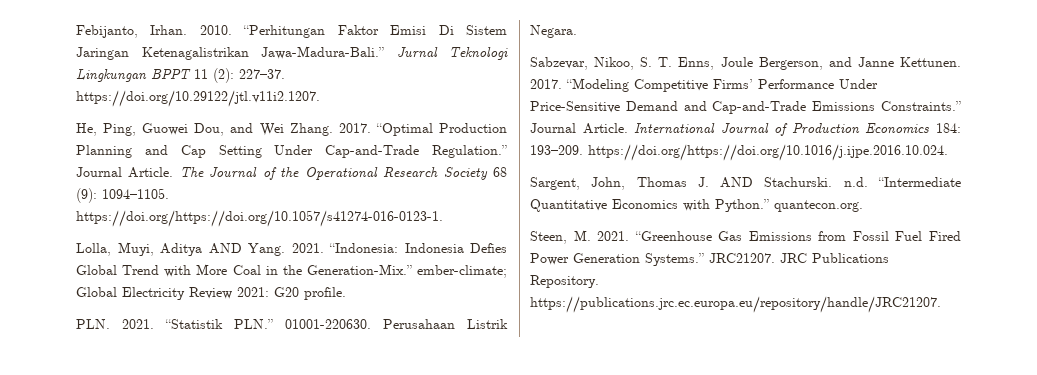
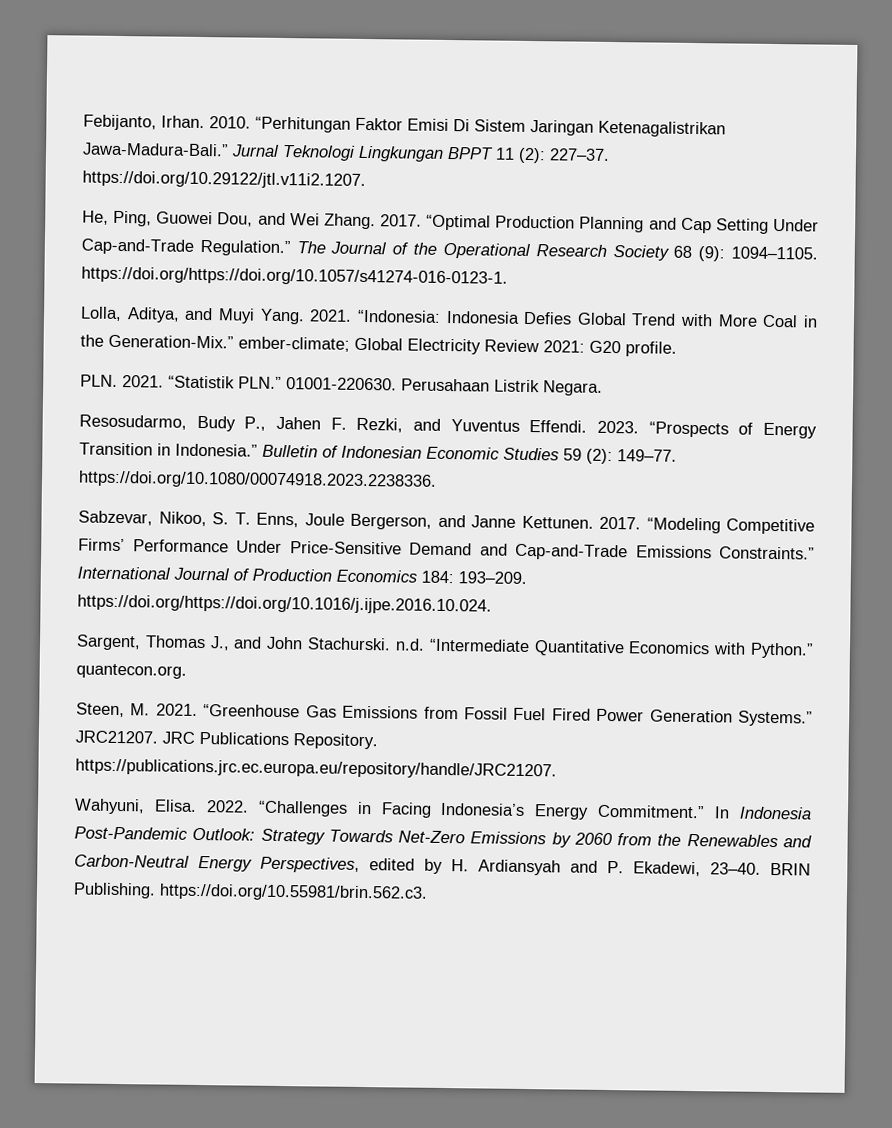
[76,167,174,178] Journal Article. -> (291, 248) none
[117,242,242,256] Muyi, Aditya AND -> [126,307,255,324] Aditya, and Muyi
(577, 31) none -> [79,414,817,439] [79,442,677,465] [78,470,437,490] // Resosudarmo, Budy P., Jahen F. Rezki, and Yuventus Effendi. 2023. “Prospects of Energy Transition in Indonesia.” Bulletin of Indonesian Economic Studies 59 (2): 149–77. https://doi.org/10.1080/00074918.2023.2238336.
[530,123,628,134] Journal Article. -> (815, 553) none
[591,177,754,190] John, Thomas J. AND -> [144,635,304,651] Thomas J., and John
(941, 304) none -> [74,798,812,820] [74,826,812,848] [74,854,811,877] [73,882,428,902] // Wahyuni, Elisa. 2022. “Challenges in Facing Indonesia’s Energy Commitment.” In Indonesia Post-Pandemic Outlook: Strategy Towards Net-Zero Emissions by 2060 from the Renewables and Carbon-Neutral Energy Perspectives, edited by H. Ardiansyah and P. Ekadewi, 23–40. BRIN Publishing. https://doi.org/10.55981/brin.562.c3.

